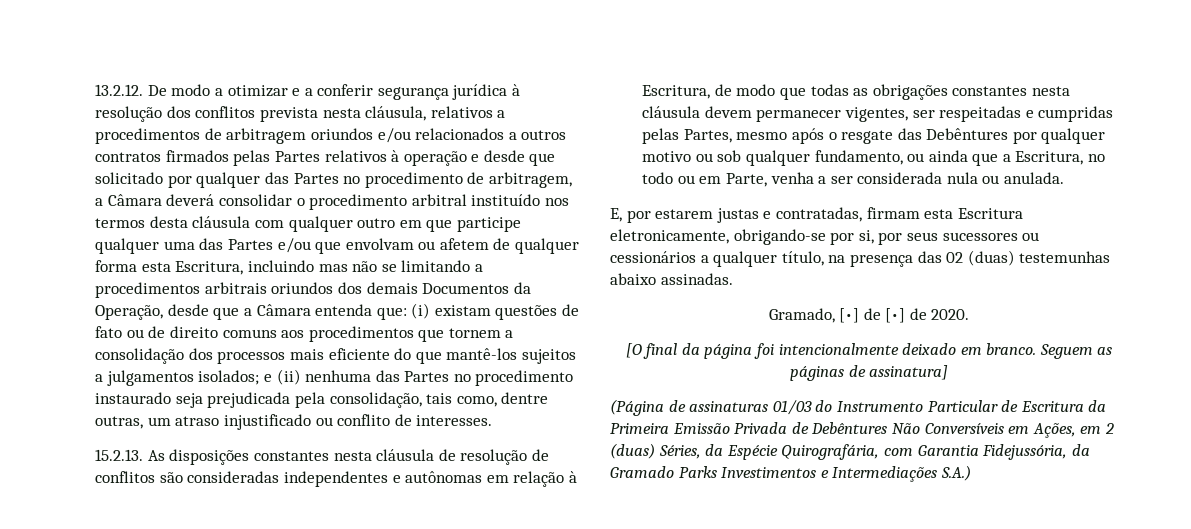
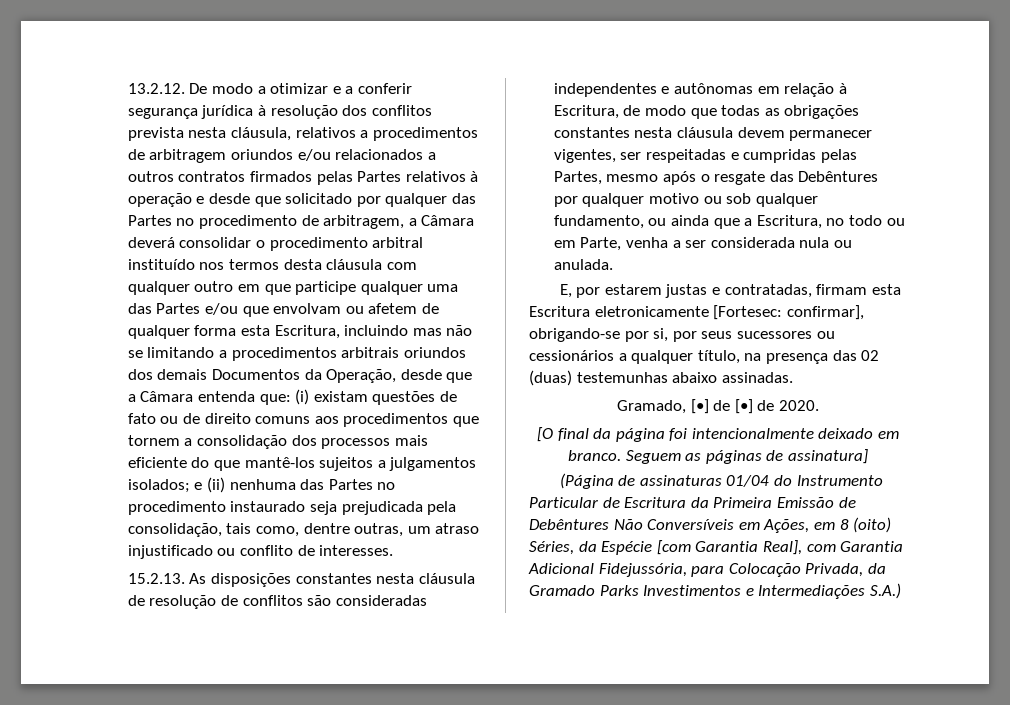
[610,229,729,244] eletronicamente, -> [594,305,864,320] eletronicamente [Fortesec: confirmar],
[772,400,812,415] 01/03 -> [726,475,770,487] 01/04
[734,422,788,434] Privada -> (834, 502) none
[1104,423,1114,434] [610,443,655,459] 2 (duas) -> [839,517,892,533] 8 (oito)
[781,444,1068,460] Quirografária, com Garantia Fidejussória, -> [656,540,904,555] [528,563,864,577] [com Garantia Real], com Garantia Adicional Fidejussória, para Colocação Privada,

